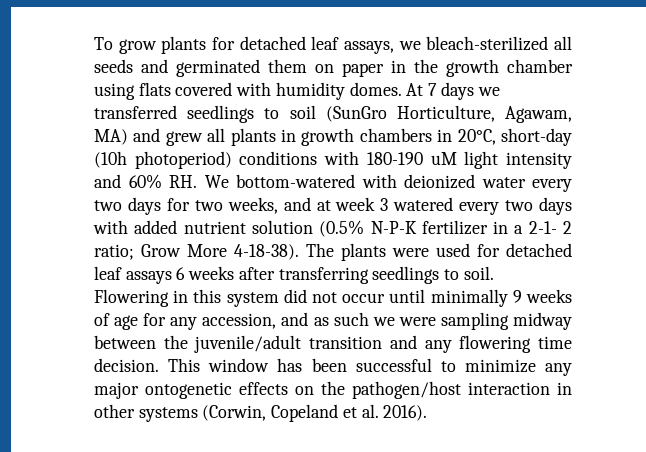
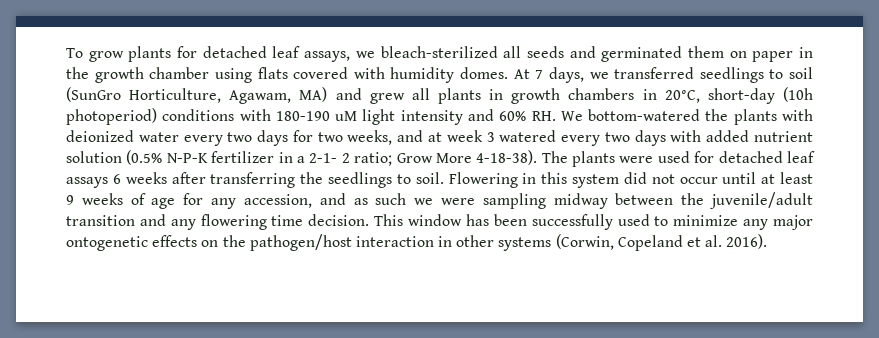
[440,82,474,100] days -> [548,67,584,83] days,
(355, 181) none -> [705,109,777,125] the plants
(369, 275) none -> [300,172,324,184] the
[430,289,508,307] minimally -> [761,172,814,184] at least
[355,358,432,372] successful -> [531,214,650,230] successfully used

